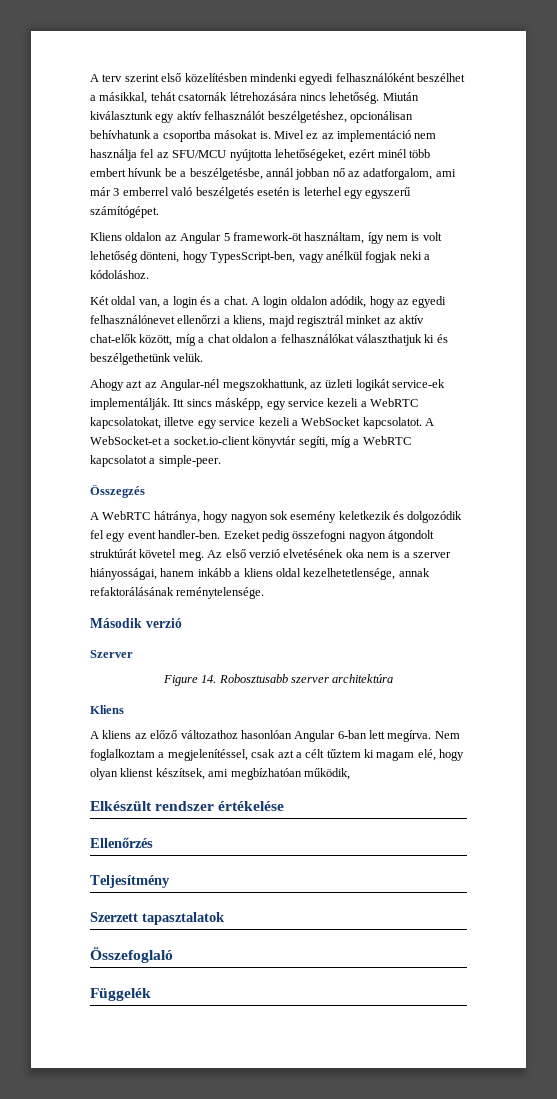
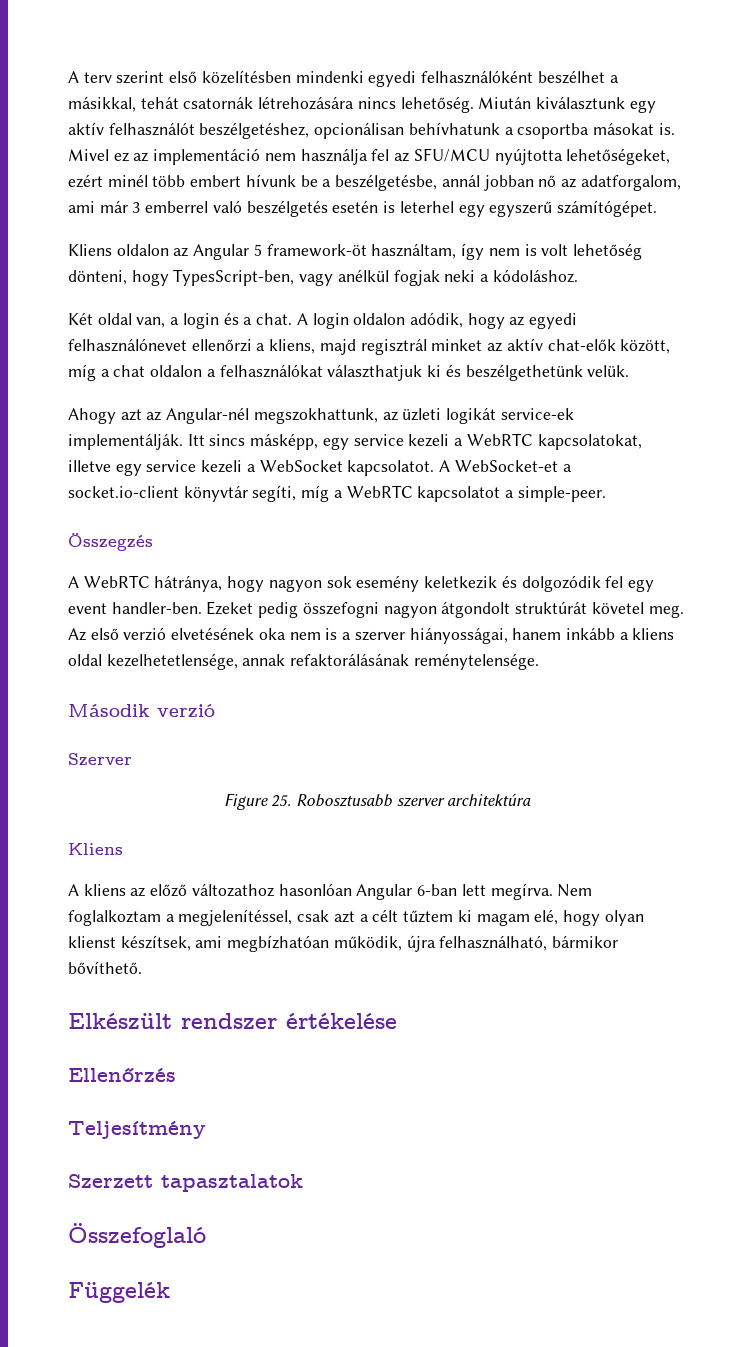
[201,675,217,683] 14. -> [271,795,292,807] 25.
(350, 774) none -> [406,935,619,952] [68,961,142,974] újra felhasználható, bármikor bővíthető.

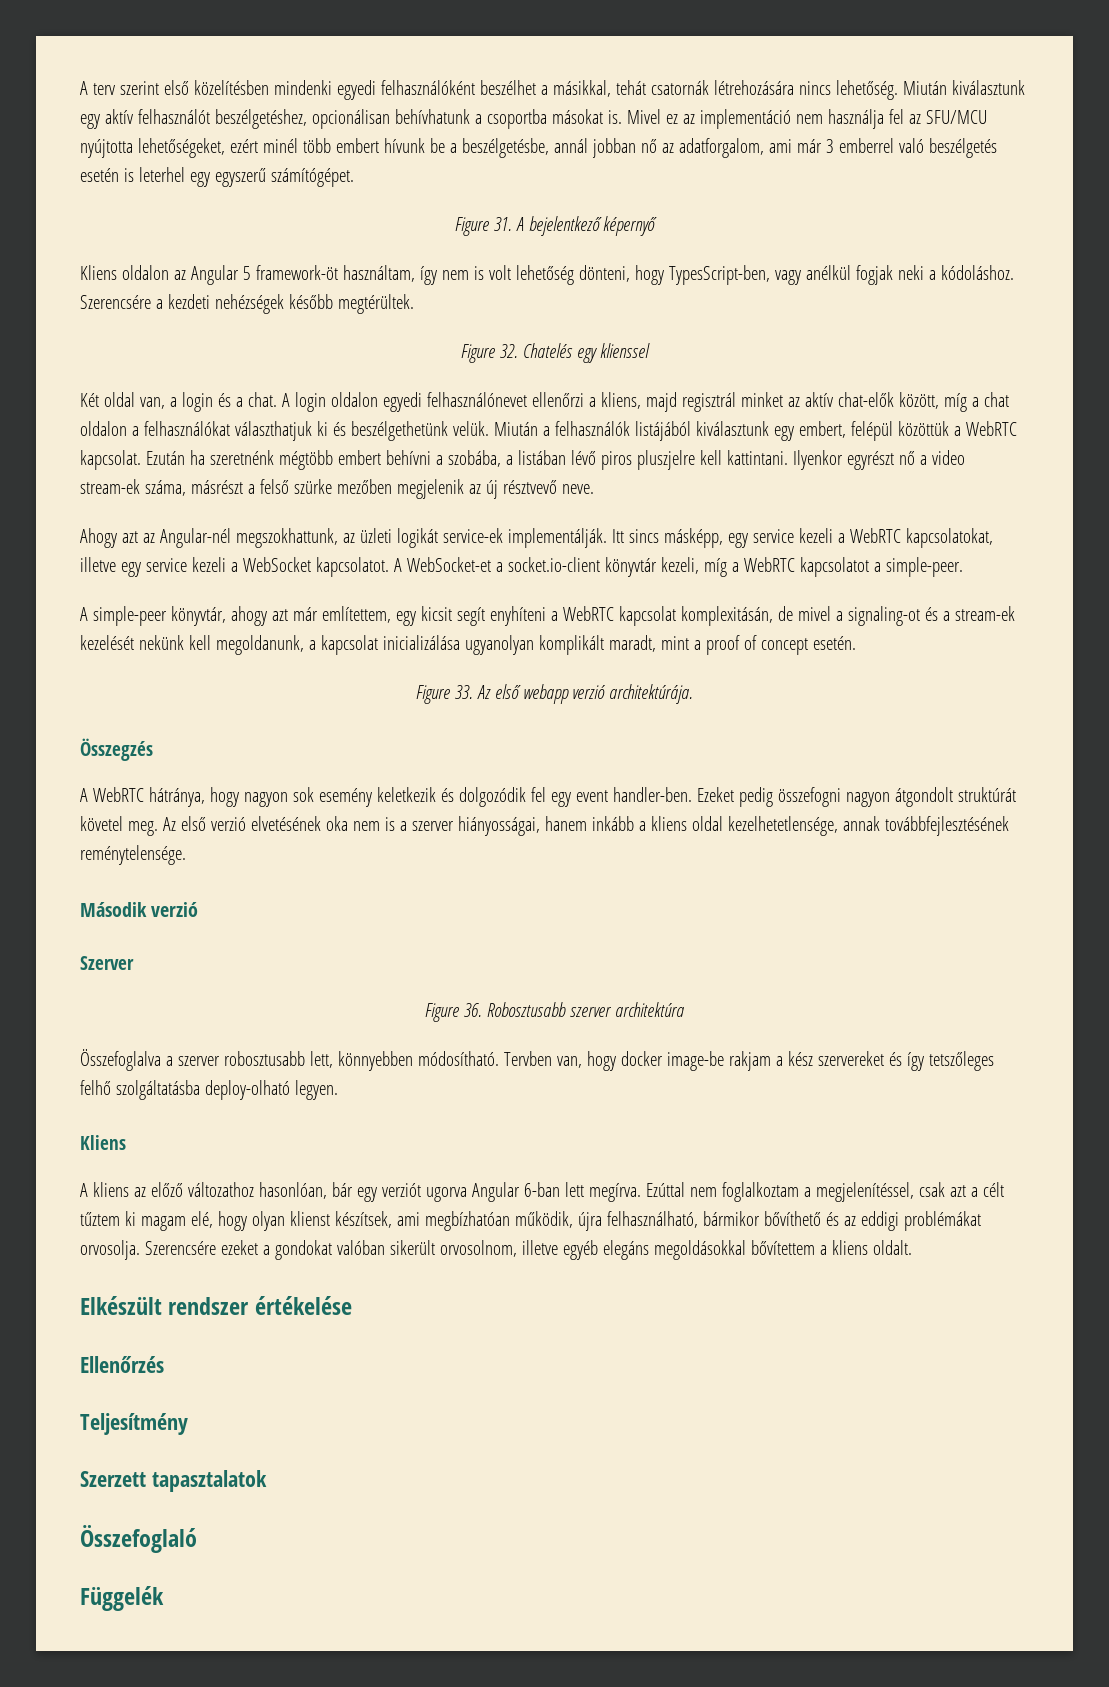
(657, 208) none -> [454,216,658,236] // Figure 31. A bejelentkező képernyő
(578, 276) none -> [80,294,414,314] [461,343,650,363] Szerencsére a kezdeti nehézségek később megtérültek. // Figure 32. Chatelés egy klienssel
[409,312,525,329] adódik, hogy az -> (378, 399) none
(630, 371) none -> [493,421,1017,441] [80,450,965,470] [80,479,594,499] Miután a felhasználók listájából kiválasztunk egy embert, felépül közöttük a WebRTC kapcsolat. Ezután ha szeretnénk mégtöbb embert behívni a szobába, a listában lévő piros pluszjelre kell kattintani. Ilyenkor egyrészt nő a video stream-ek száma, másrészt a felső szürke mezőben megjelenik az új résztvevő neve.
[252,485,297,502] segíti, -> [660,557,699,574] kezeli,
(606, 494) none -> [80,606,1015,626] [80,635,856,655] [415,684,694,704] // A simple-peer könyvtár, ahogy azt már említettem, egy kicsit segít enyhíteni a WebRTC kapcsolat komplexitásán, de mivel a signaling-ot és a stream-ek kezelését nekünk kell megoldanunk, a kapcsolat inicializálása ugyanolyan komplikált maradt, mint a proof of concept esetén. // Figure 33. Az első webapp verzió architektúrája.
[290,653,410,666] refaktorálásának -> [884,816,1009,836] továbbfejlesztésének
[271,795,292,807] 25. -> [464,1003,483,1017] 36.
(532, 799) none -> [80,1049,994,1071] [80,1080,338,1100] // Összefoglalva a szerver robosztusabb lett, könnyebben módosítható. Tervben van, hogy docker image-be rakjam a kész szervereket és így tetszőleges felhő szolgáltatásba deploy-olható legyen.
[278,883,352,896] hasonlóan -> [258,1182,467,1202] hasonlóan, bár egy verziót ugorva
[557,884,593,897] Nem -> [645,1182,717,1197] Ezúttal nem
[68,961,142,974] bővíthető. -> [763,1211,981,1231] [80,1240,912,1260] bővíthető és az eddigi problémákat orvosolja. Szerencsére ezeket a gondokat valóban sikerült orvosolnom, illetve egyéb elegáns megoldásokkal bővítettem a kliens oldalt.

